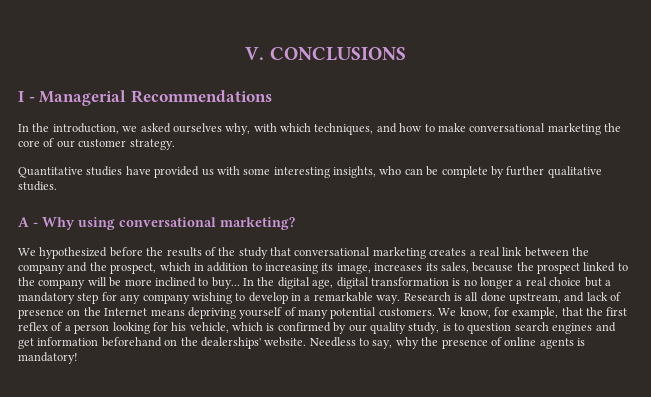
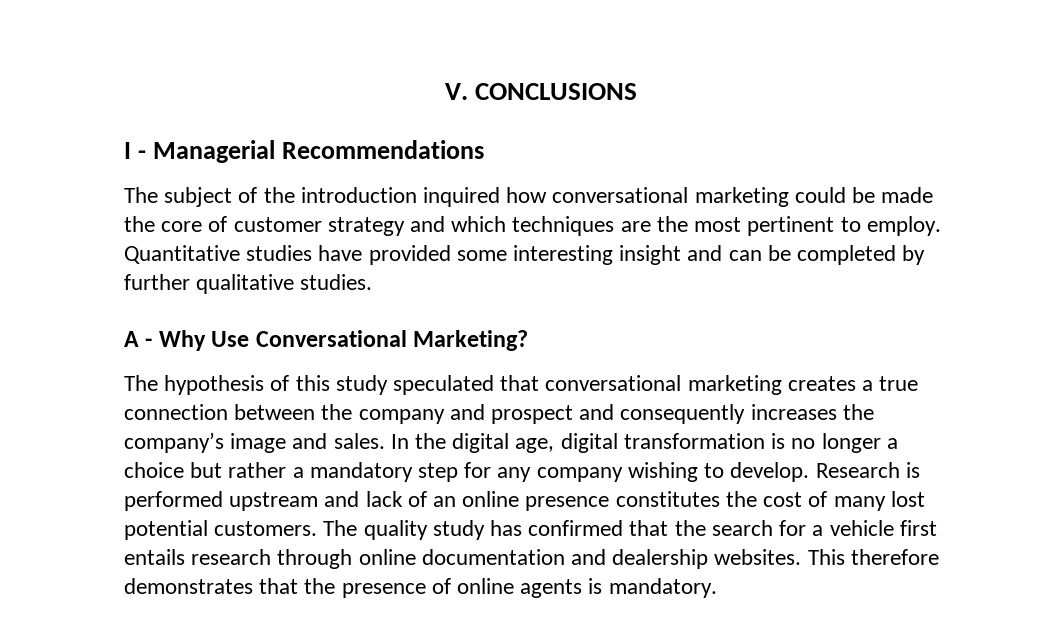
[18,123,621,135] [18,138,175,150] [18,166,402,178] In the introduction, we asked ourselves why, with which techniques, and how to make conversational marketing the core of our customer strategy. // Quantitative studies have provided us with some interesting insights, who -> [124,187,934,207] [124,216,941,236] [124,245,723,265] The subject of the introduction inquired how conversational marketing could be made the core of customer strategy and which techniques are the most pertinent to employ. Quantitative studies have provided some interesting insight and
[441,166,488,178] complete -> [797,245,897,265] completed
[78,217,295,230] [18,247,268,259] using conversational marketing? // We hypothesized before the results of the study -> [211,330,529,351] [124,375,495,395] Use Conversational Marketing? // The hypothesis of this study speculated
[478,247,523,256] real link -> [879,376,919,391] [124,404,228,420] true connection
[89,262,628,274] [18,277,240,289] the prospect, which in addition to increasing its image, increases its sales, because the prospect linked to the company will be more inclined to buy... -> [491,404,874,424] [124,432,385,453] prospect and consequently increases the company’s image and sales.
[525,277,547,286] real -> (898, 443) none
(602, 282) none -> [228,462,287,478] rather
[248,292,622,304] [18,307,283,319] develop in a remarkable way. Research is all done upstream, and lack of presence on the Internet means depriving yourself -> [730,462,920,482] [124,491,803,511] develop. Research is performed upstream and lack of an online presence constitutes the cost
(328, 314) none -> [890,491,925,507] lost
[438,307,628,319] [18,322,616,334] [18,337,419,349] We know, for example, that the first reflex of a person looking for his vehicle, which is confirmed by our quality study, is to question search engines and get information beforehand on the dealerships' website. Needless to say, why -> [323,520,937,540] [124,549,939,569] [124,578,299,594] The quality study has confirmed that the search for a vehicle first entails research through online documentation and dealership websites. This therefore demonstrates that
[18,352,78,364] mandatory! -> [608,578,717,598] mandatory.

